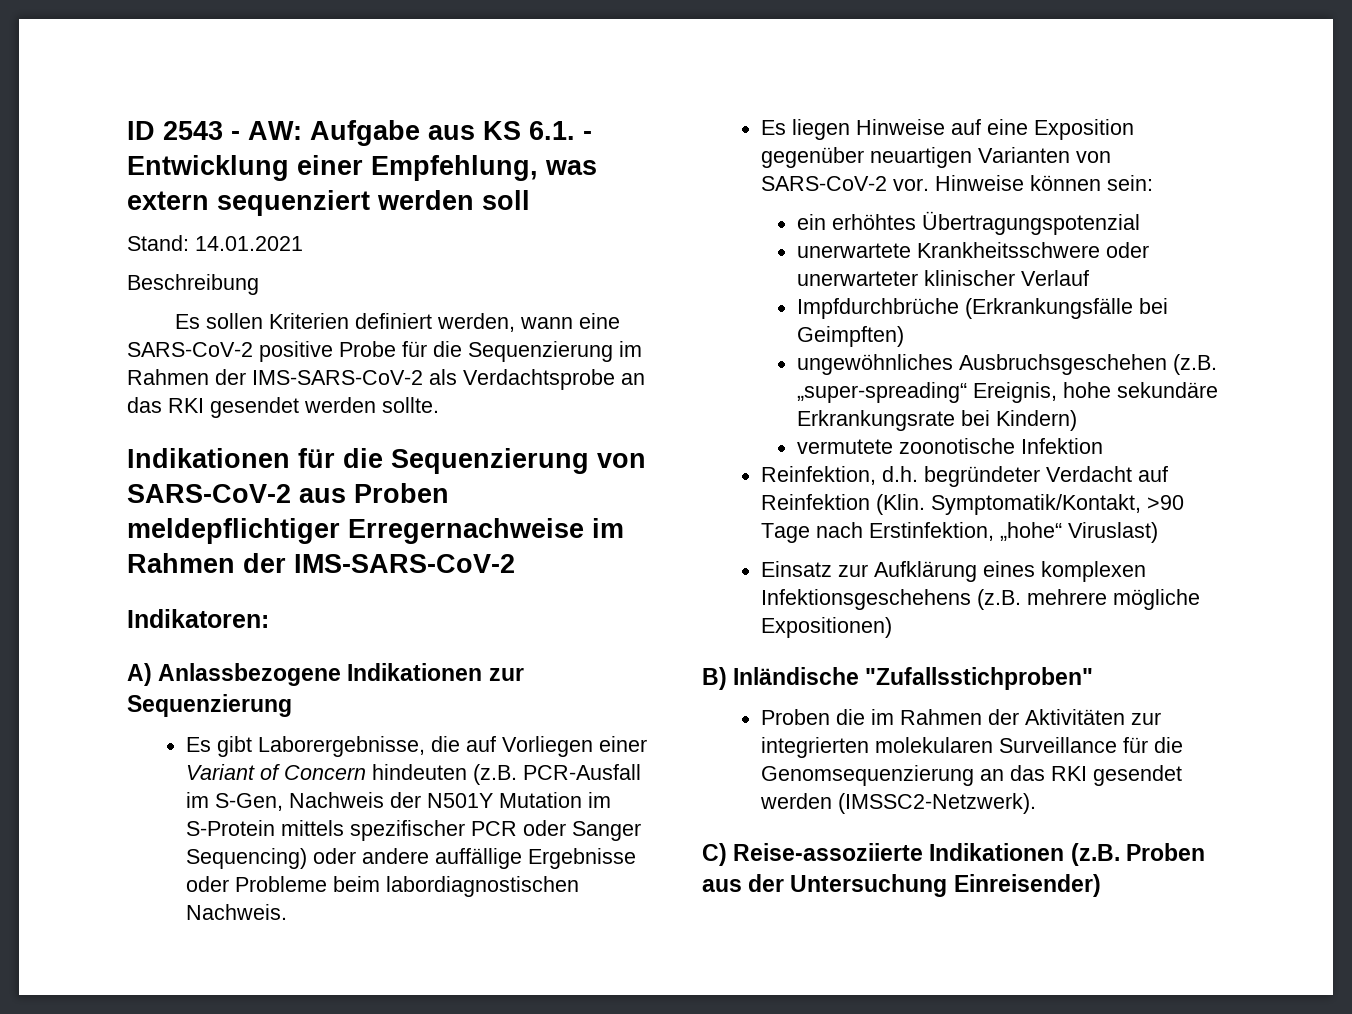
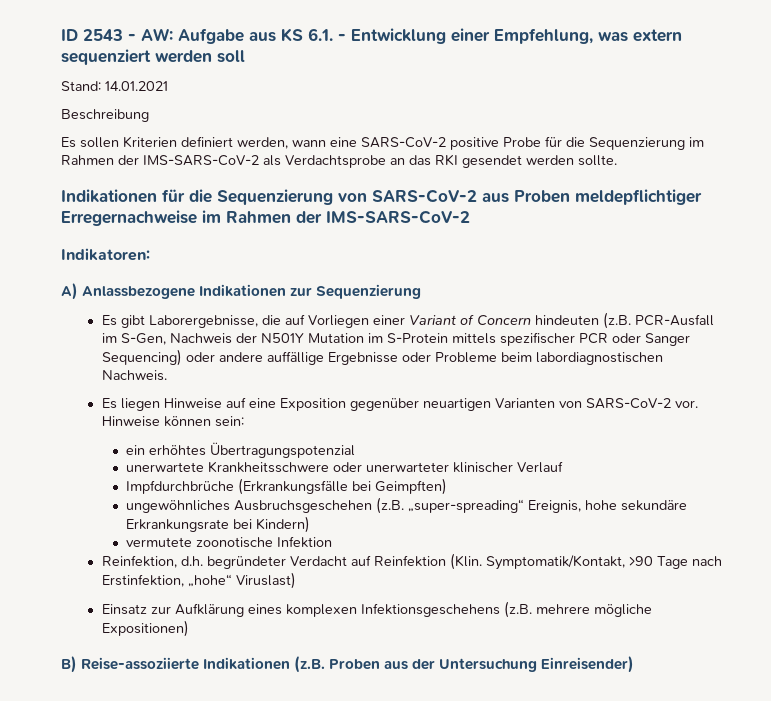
[733,667,1094,690] [761,709,1162,725] [761,737,1184,758] [761,765,1183,786] [760,793,1037,814] [702,843,727,866] Inländische "Zufallsstichproben" // Proben die im Rahmen der Aktivitäten zur integrierten molekularen Surveillance für die Genomsequenzierung an das RKI gesendet werden (IMSSC2-Netzwerk). // C) -> (77, 664) none

